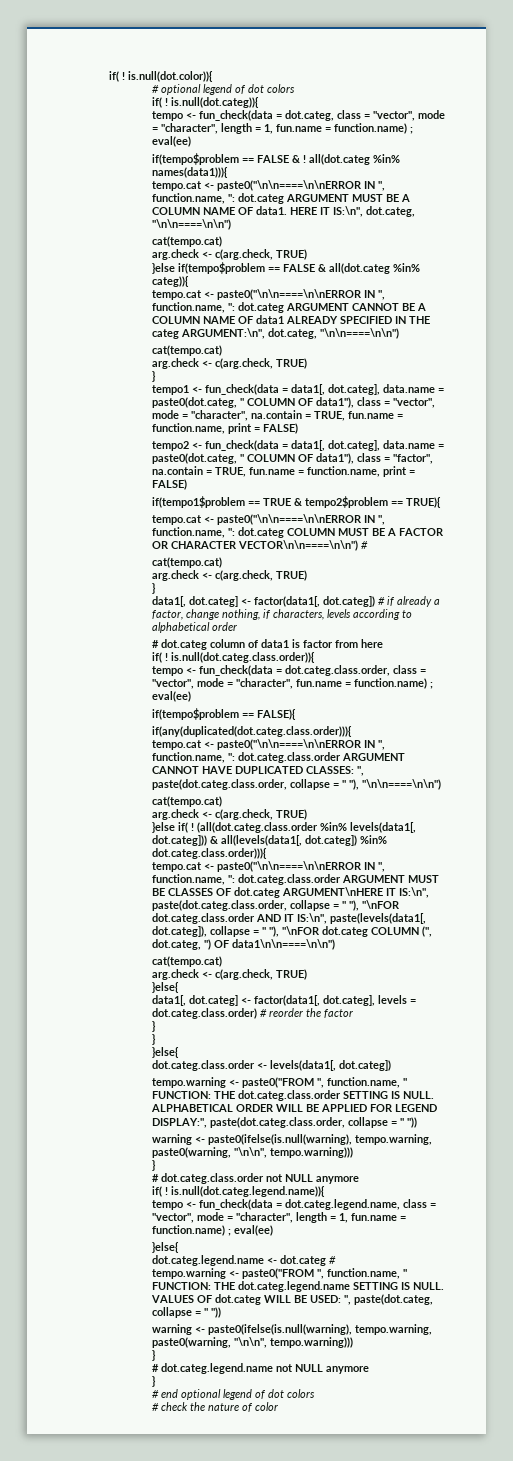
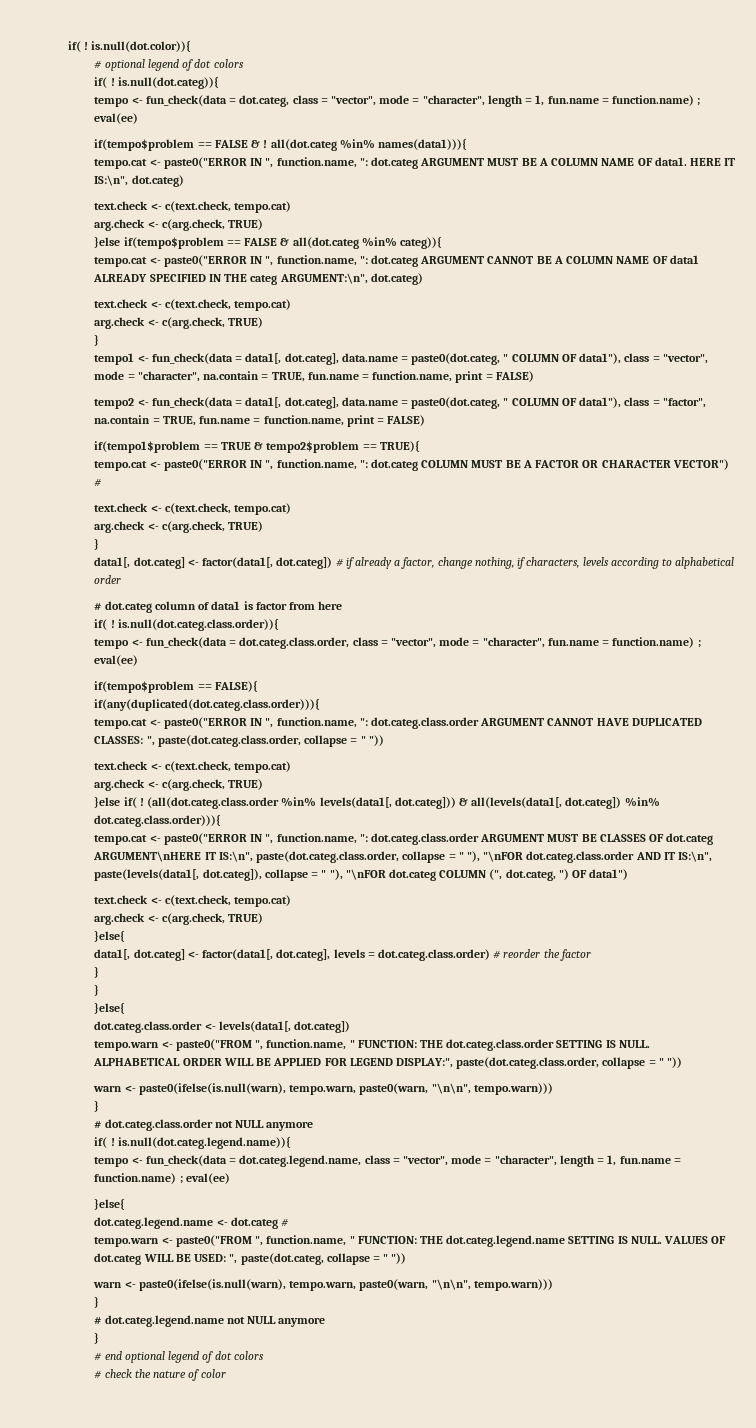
[216,180,362,191] paste0("\n\n====\n\nERROR -> [163,157,247,169] paste0("ERROR
[365,206,415,217] [151,219,231,230] [151,236,222,247] dot.categ, "\n\n====\n\n") // cat(tempo.cat) -> [131,175,184,187] [94,201,292,213] dot.categ) // text.check <- c(text.check, tempo.cat)
[216,289,362,300] paste0("\n\n====\n\nERROR -> [163,255,247,267] paste0("ERROR
[267,328,399,339] [151,345,222,356] dot.categ, "\n\n====\n\n") // cat(tempo.cat) -> [370,273,423,285] [94,299,292,311] dot.categ) // text.check <- c(text.check, tempo.cat)
[216,514,362,525] paste0("\n\n====\n\nERROR -> [163,459,247,471] paste0("ERROR
[237,540,368,551] [151,557,222,568] VECTOR\n\n====\n\n") # // cat(tempo.cat) -> [672,459,729,470] [94,478,103,487] [94,503,292,515] VECTOR") # // text.check <- c(text.check, tempo.cat)
[216,739,362,750] paste0("\n\n====\n\nERROR -> [163,717,247,729] paste0("ERROR
[348,779,441,790] [151,796,222,807] "), "\n\n====\n\n") // cat(tempo.cat) -> [368,735,384,746] [94,761,292,773] ")) // text.check <- c(text.check, tempo.cat)
[216,861,362,872] paste0("\n\n====\n\nERROR -> [163,833,247,845] paste0("ERROR
[231,939,335,950] [151,956,222,967] data1\n\n====\n\n") // cat(tempo.cat) -> [589,869,629,880] [94,895,292,907] data1") // text.check <- c(text.check, tempo.cat)
[151,1077,226,1088] tempo.warning -> [94,1041,160,1051] tempo.warn
[151,1134,432,1145] [151,1147,353,1158] warning <- paste0(ifelse(is.null(warning), tempo.warning, paste0(warning, "\n\n", tempo.warning))) -> [93,1083,553,1095] warn <- paste0(ifelse(is.null(warn), tempo.warn, paste0(warn, "\n\n", tempo.warn)))
[151,1268,226,1279] tempo.warning -> [94,1237,160,1247] tempo.warn
[151,1324,432,1335] [151,1337,353,1348] warning <- paste0(ifelse(is.null(warning), tempo.warning, paste0(warning, "\n\n", tempo.warning))) -> [93,1279,553,1291] warn <- paste0(ifelse(is.null(warn), tempo.warn, paste0(warn, "\n\n", tempo.warn)))

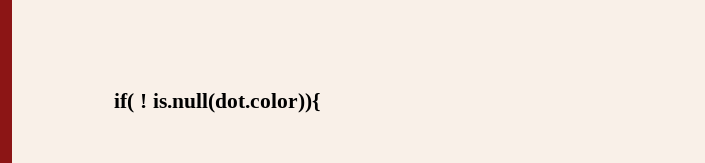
[94,59,244,71] [94,76,219,89] [94,95,701,107] [94,113,139,124] [94,138,467,151] [94,157,736,169] [94,175,184,187] [94,201,292,213] [94,219,264,231] [94,236,442,249] [94,255,699,267] [93,273,423,285] [94,299,292,311] [94,317,264,329] [94,334,100,346] [94,353,708,365] [94,371,534,383] [94,397,706,409] [94,415,426,427] [94,440,420,453] [94,459,729,471] [94,478,103,487] [94,503,292,515] [94,521,264,533] [94,538,100,550] [94,557,735,569] [94,575,122,584] [94,601,343,613] [94,618,279,631] [94,637,701,649] [94,655,139,666] [94,680,258,693] [94,698,321,711] [94,717,702,729] [94,735,384,747] [94,761,292,773] [94,779,264,791] [94,796,660,809] [94,814,222,827] [94,833,714,845] [93,851,713,863] [94,869,629,881] [94,895,292,907] [94,913,264,925] [94,930,126,942] [94,949,591,961] [94,966,100,978] [94,984,100,996] [94,1002,126,1014] [94,1021,351,1033] [94,1039,650,1051] [93,1057,683,1069] [93,1083,553,1095] [94,1100,100,1112] [94,1119,314,1131] [94,1136,291,1149] [94,1155,681,1167] [94,1173,230,1184] [94,1198,126,1210] [94,1217,290,1229] [94,1235,727,1247] [94,1253,407,1265] [93,1279,553,1291] [94,1296,100,1308] [94,1315,326,1327] [94,1332,100,1344] [94,1351,264,1363] [94,1369,226,1381] // # optional legend of dot colors // if( ! is.null(dot.categ)){ // tempo <- fun_check(data = dot.categ, class = "vector", mode = "character", length = 1, fun.name = function.name) ; eval(ee) // if(tempo$problem == FALSE & ! all(dot.categ %in% names(data1))){ // tempo.cat <- paste0("ERROR IN ", function.name, ": dot.categ ARGUMENT MUST BE A COLUMN NAME OF data1. HERE IT IS:\n", dot.categ) // text.check <- c(text.check, tempo.cat) // arg.check <- c(arg.check, TRUE) // }else if(tempo$problem == FALSE & all(dot.categ %in% categ)){ // tempo.cat <- paste0("ERROR IN ", function.name, ": dot.categ ARGUMENT CANNOT BE A COLUMN NAME OF data1 ALREADY SPECIFIED IN THE categ ARGUMENT:\n", dot.categ) // text.check <- c(text.check, tempo.cat) // arg.check <- c(arg.check, TRUE) // } // tempo1 <- fun_check(data = data1[, dot.categ], data.name = paste0(dot.categ, " COLUMN OF data1"), class = "vector", mode = "character", na.contain = TRUE, fun.name = function.name, print = FALSE) // tempo2 <- fun_check(data = data1[, dot.categ], data.name = paste0(dot.categ, " COLUMN OF data1"), class = "factor", na.contain = TRUE, fun.name = function.name, print = FALSE) // if(tempo1$problem == TRUE & tempo2$problem == TRUE){ // tempo.cat <- paste0("ERROR IN ", function.name, ": dot.categ COLUMN MUST BE A FACTOR OR CHARACTER VECTOR") # // text.check <- c(text.check, tempo.cat) // arg.check <- c(arg.check, TRUE) // } // data1[, dot.categ] <- factor(data1[, dot.categ]) # if already a factor, change nothing, if characters, levels according to alphabetical order // # dot.categ column of data1 is factor from here // if( ! is.null(dot.categ.class.order)){ // tempo <- fun_check(data = dot.categ.class.order, class = "vector", mode = "character", fun.name = function.name) ; eval(ee) // if(tempo$problem == FALSE){ // if(any(duplicated(dot.categ.class.order))){ // tempo.cat <- paste0("ERROR IN ", function.name, ": dot.categ.class.order ARGUMENT CANNOT HAVE DUPLICATED CLASSES: ", paste(dot.categ.class.order, collapse = " ")) // text.check <- c(text.check, tempo.cat) // arg.check <- c(arg.check, TRUE) // }else if( ! (all(dot.categ.class.order %in% levels(data1[, dot.categ])) & all(levels(data1[, dot.categ]) %in% dot.categ.class.order))){ // tempo.cat <- paste0("ERROR IN ", function.name, ": dot.categ.class.order ARGUMENT MUST BE CLASSES OF dot.categ ARGUMENT\nHERE IT IS:\n", paste(dot.categ.class.order, collapse = " "), "\nFOR dot.categ.class.order AND IT IS:\n", paste(levels(data1[, dot.categ]), collapse = " "), "\nFOR dot.categ COLUMN (", dot.categ, ") OF data1") // text.check <- c(text.check, tempo.cat) // arg.check <- c(arg.check, TRUE) // }else{ // data1[, dot.categ] <- factor(data1[, dot.categ], levels = dot.categ.class.order) # reorder the factor // } // } // }else{ // dot.categ.class.order <- levels(data1[, dot.categ]) // tempo.warn <- paste0("FROM ", function.name, " FUNCTION: THE dot.categ.class.order SETTING IS NULL. ALPHABETICAL ORDER WILL BE APPLIED FOR LEGEND DISPLAY:", paste(dot.categ.class.order, collapse = " ")) // warn <- paste0(ifelse(is.null(warn), tempo.warn, paste0(warn, "\n\n", tempo.warn))) // } // # dot.categ.class.order not NULL anymore // if( ! is.null(dot.categ.legend.name)){ // tempo <- fun_check(data = dot.categ.legend.name, class = "vector", mode = "character", length = 1, fun.name = function.name) ; eval(ee) // }else{ // dot.categ.legend.name <- dot.categ # // tempo.warn <- paste0("FROM ", function.name, " FUNCTION: THE dot.categ.legend.name SETTING IS NULL. VALUES OF dot.categ WILL BE USED: ", paste(dot.categ, collapse = " ")) // warn <- paste0(ifelse(is.null(warn), tempo.warn, paste0(warn, "\n\n", tempo.warn))) // } // # dot.categ.legend.name not NULL anymore // } // # end optional legend of dot colors // # check the nature of color -> (320, 103) none

